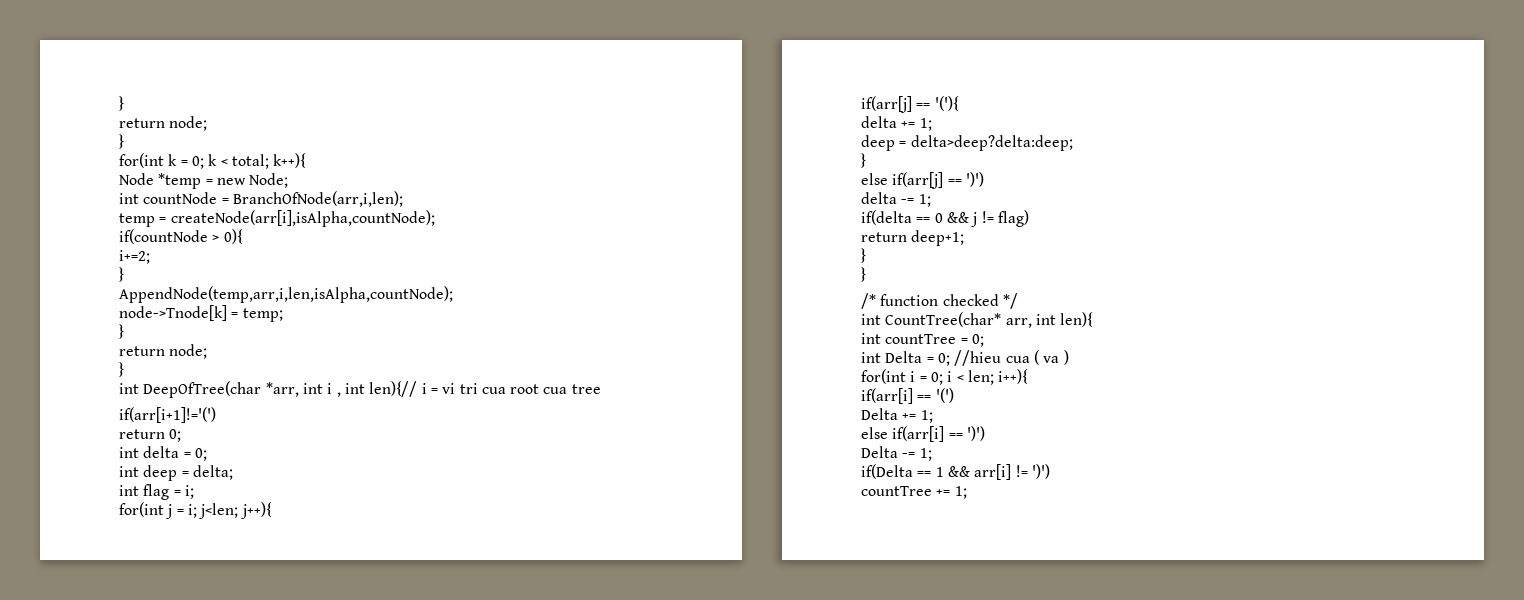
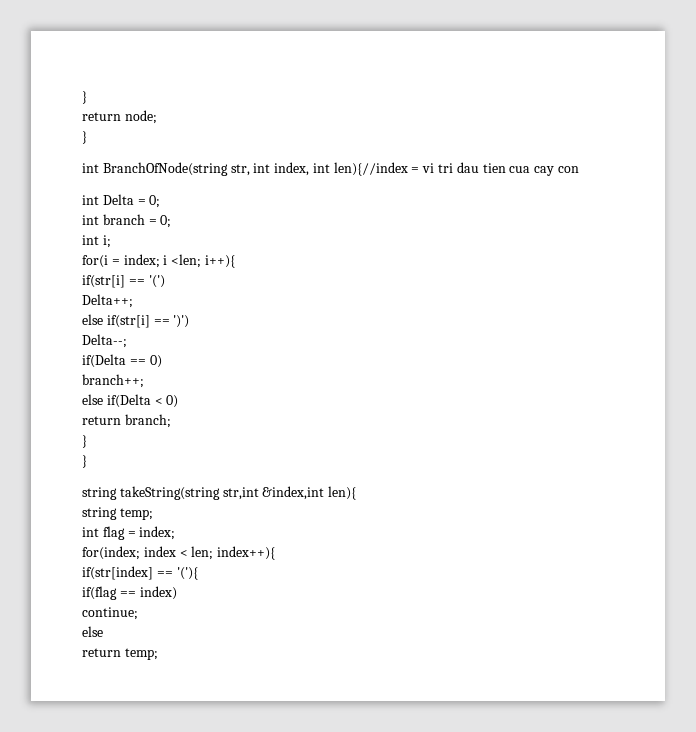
[119,96,124,111] [119,116,208,131] [119,134,124,149] [119,153,307,169] [119,173,289,189] [119,191,403,207] [119,210,435,227] [119,229,243,244] [119,250,150,264] [119,267,124,282] [119,286,453,303] [119,305,283,322] [119,324,124,339] [119,344,208,359] [119,362,124,377] [119,381,601,398] [119,407,216,423] [119,429,182,442] [119,446,207,461] [119,465,233,481] [119,484,181,500] } // return node; // } // for(int k = 0; k < total; k++){ // Node *temp = new Node; // int countNode = BranchOfNode(arr,i,len); // temp = createNode(arr[i],isAlpha,countNode); // if(countNode > 0){ // i+=2; // } // AppendNode(temp,arr,i,len,isAlpha,countNode); // node->Tnode[k] = temp; // } // return node; // } // int DeepOfTree(char *arr, int i , int len){// i = vi tri cua root cua tree // if(arr[i+1]!='(') // return 0; // int delta = 0; // int deep = delta; // int flag = -> [82,91,87,104] [82,110,157,124] [82,131,87,144] [82,162,579,176] [82,194,161,208] [82,214,172,228] [82,235,99,245] } // return node; // } // int BranchOfNode(string str, int index, int len){//index = vi tri dau tien cua cay con // int Delta = 0; // int branch = 0; // int
[119,502,272,519] [861,96,959,113] [861,116,932,131] [861,135,1073,151] [861,153,866,168] [861,172,984,189] [861,192,931,207] [861,210,1029,227] [861,230,965,246] for(int j = i; j<len; j++){ // if(arr[j] == '('){ // delta += 1; // deep = delta>deep?delta:deep; // } // else if(arr[j] == ')') // delta -= 1; // if(delta == 0 && j != flag) // return deep+1; -> [82,254,235,268] [82,275,165,288] [82,294,133,308] [82,314,190,328] [82,334,127,348] [82,354,162,368] [82,374,144,388] [82,394,179,408] [82,414,171,428] for(i = index; i <len; i++){ // if(str[i] == '(') // Delta++; // else if(str[i] == ')') // Delta--; // if(Delta == 0) // branch++; // else if(Delta < 0) // return branch;
[861,293,1018,309] [861,312,1094,328] [861,333,984,347] [861,350,1069,366] [861,369,1029,385] [861,388,954,404] [861,408,933,423] [861,426,985,442] [861,446,932,461] [861,464,1050,480] [861,486,967,499] /* function checked */ // int CountTree(char* arr, int len){ // int countTree = 0; // int Delta = 0; //hieu cua ( va ) // for(int i = 0; i < len; i++){ // if(arr[i] == '(') // Delta += 1; // else if(arr[i] == ')') // Delta -= 1; // if(Delta == 1 && arr[i] != ')') // countTree += 1; -> [82,486,357,500] [82,507,153,520] [82,526,176,540] [82,546,276,560] [82,566,198,580] [82,586,177,600] [82,607,138,620] [82,626,103,637] [82,648,158,660] string takeString(string str,int &index,int len){ // string temp; // int flag = index; // for(index; index < len; index++){ // if(str[index] == '('){ // if(flag == index) // continue; // else // return temp;

